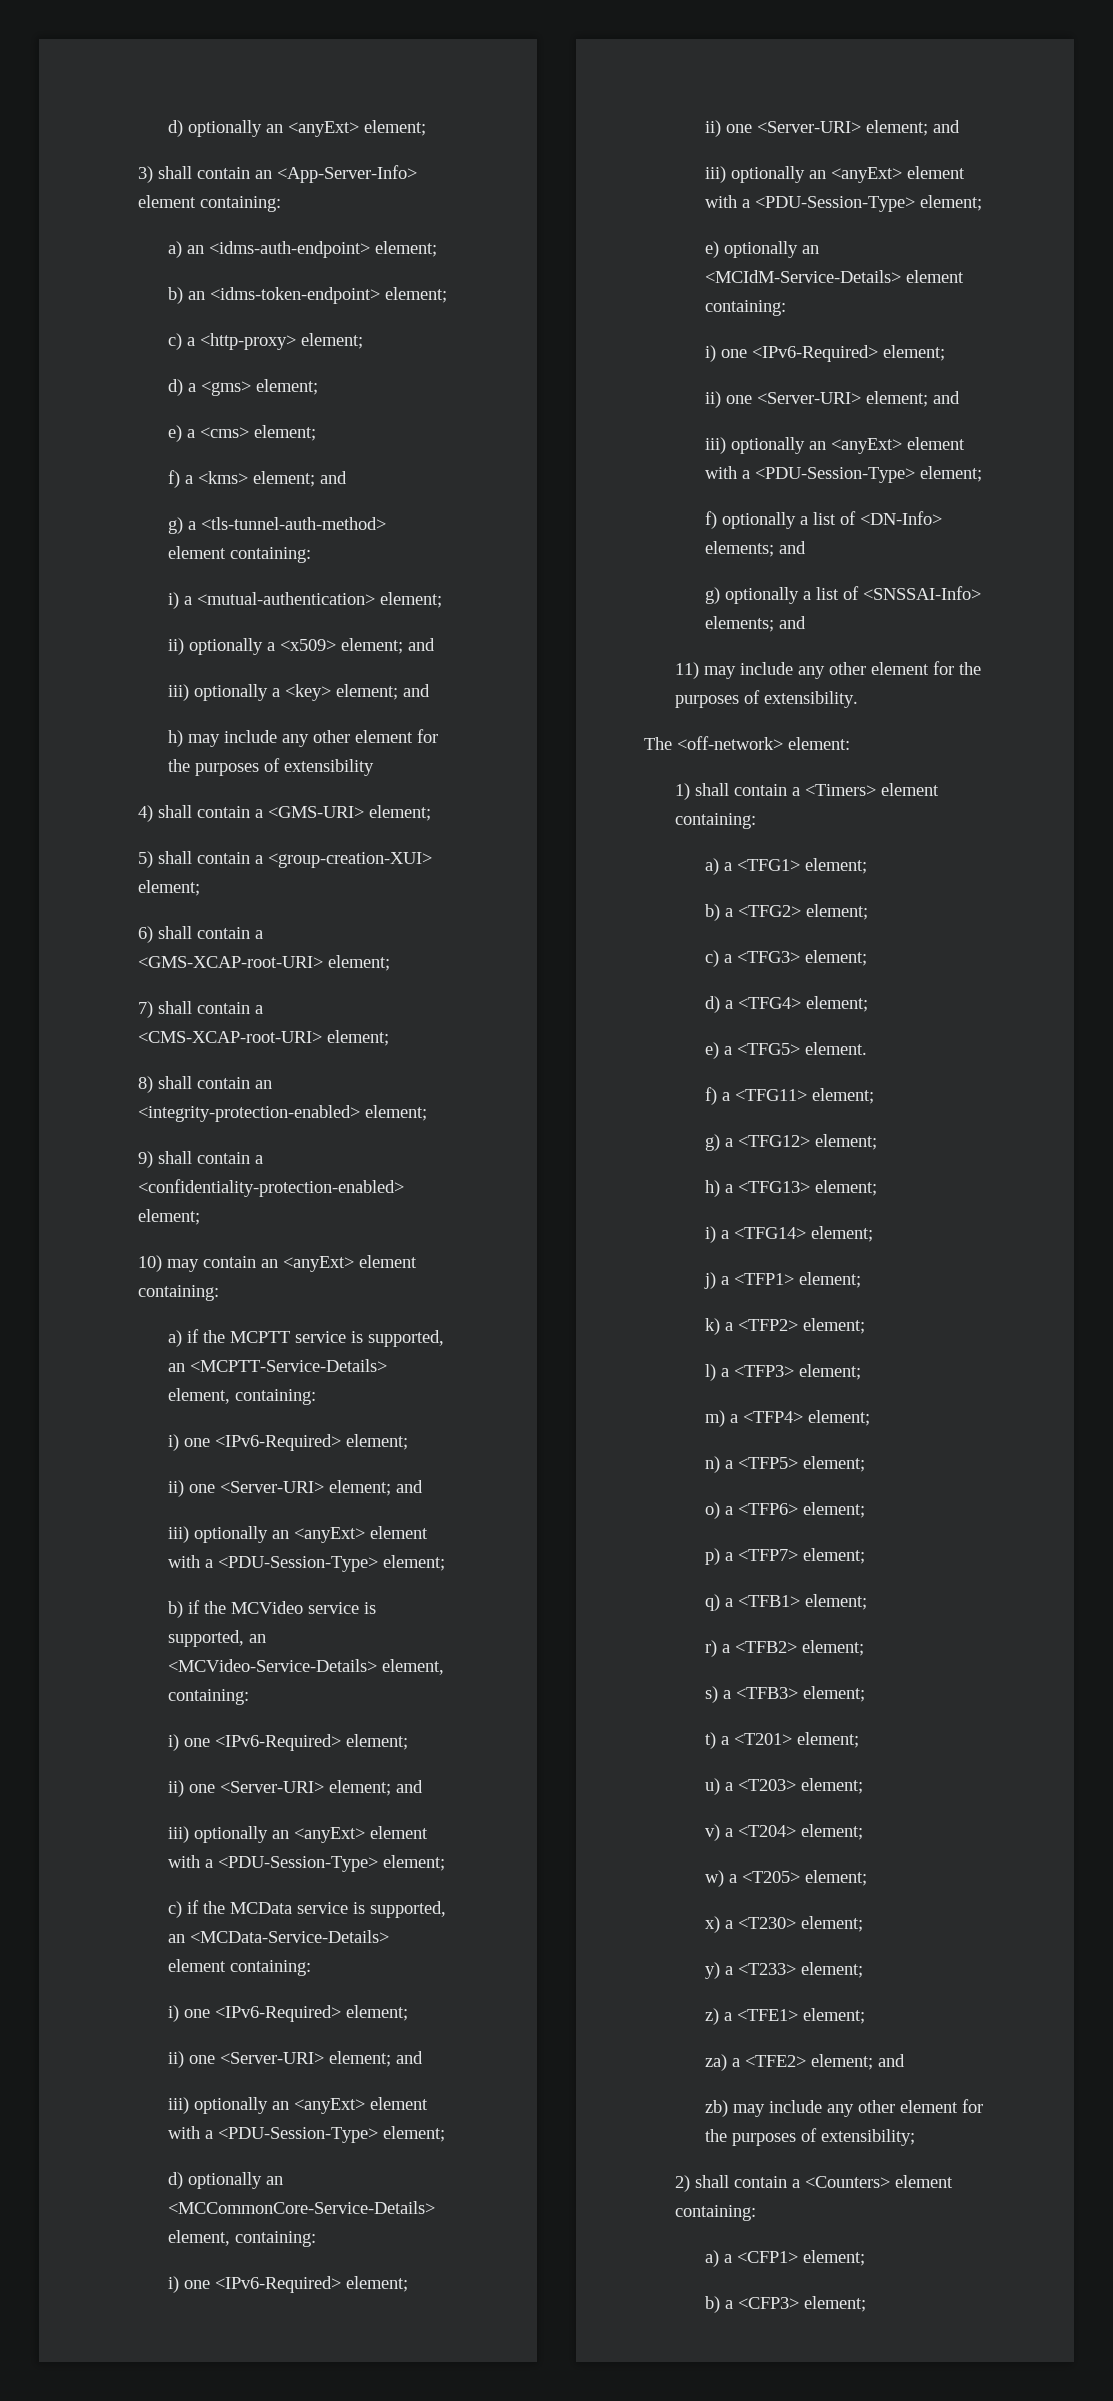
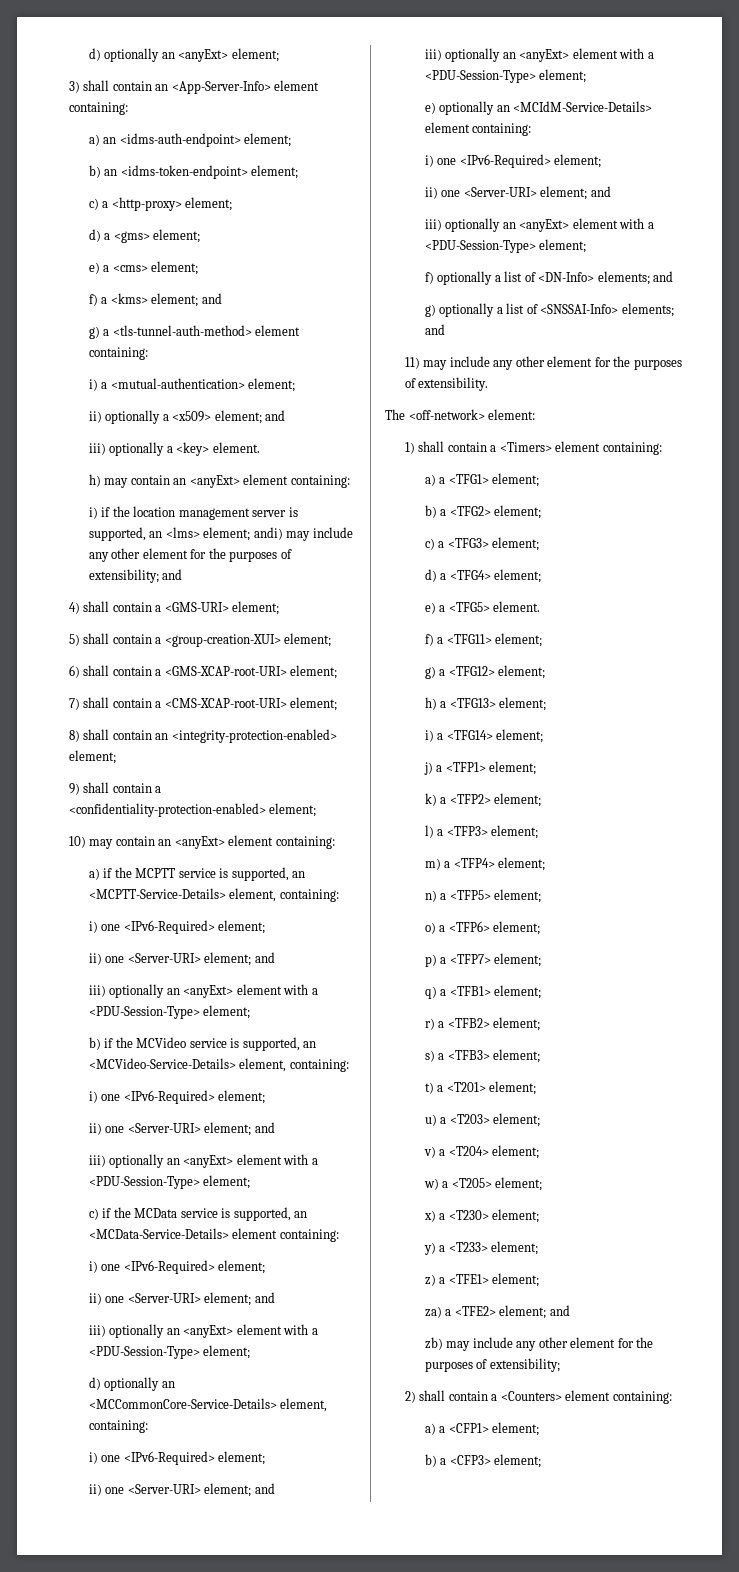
[336,684,431,700] element; and -> [212,442,260,453] element.
[224,729,439,747] [168,758,375,776] include any other element for the purposes of extensibility -> [130,474,350,488] [88,506,298,520] [88,527,353,541] [88,548,292,562] [88,569,183,583] contain an <anyExt> element containing: // i) if the location management server is supported, an <lms> element; andi) may include any other element for the purposes of extensibility; and

